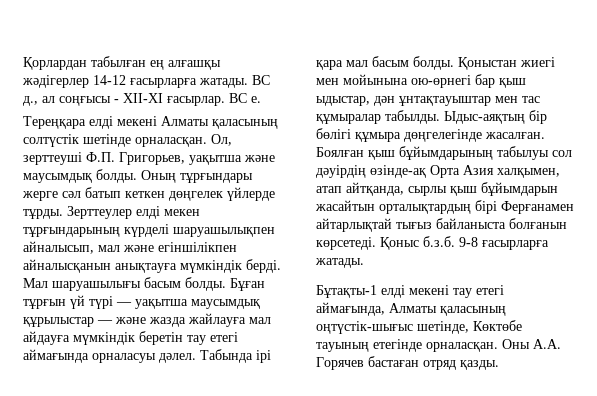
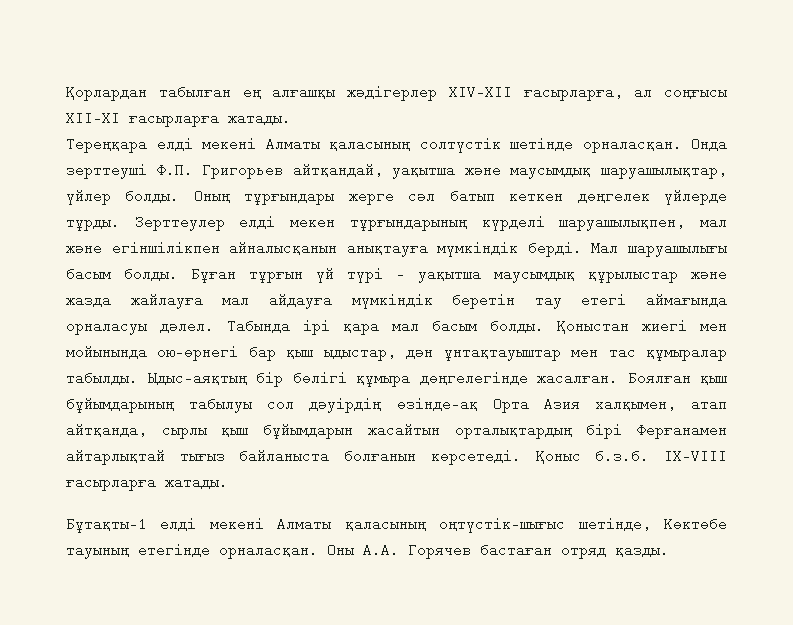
[93,75,270,88] [23,93,261,106] 14-12 ғасырларға жатады. BC д., ал соңғысы - XII-XI ғасырлар. BC e. -> [448,83,727,101] [66,109,291,127] XIV-XII ғасырларға, ал соңғысы XII-XI ғасырларға жатады.
[211,134,232,146] Ол, -> [691,135,727,152] Онда
[119,152,185,165] Григорьев, -> [202,161,383,179] Григорьев айтқандай,
(92, 178) none -> [600,161,727,179] [66,187,111,205] шаруашылықтар, үйлер
[173,227,275,237] [23,241,94,254] шаруашылықпен айналысып, -> [559,213,686,231] шаруашылықпен,
[116,302,132,306] — -> [396,275,405,279] –
[97,320,113,324] — -> (678, 274) none
[343,74,408,85] мойынына -> [66,343,147,360] мойынында
[459,237,478,247] 9-8 -> [664,449,727,463] IX-VIII
[453,285,504,298] [316,302,385,316] тау етегі аймағында, -> (264, 523) none

